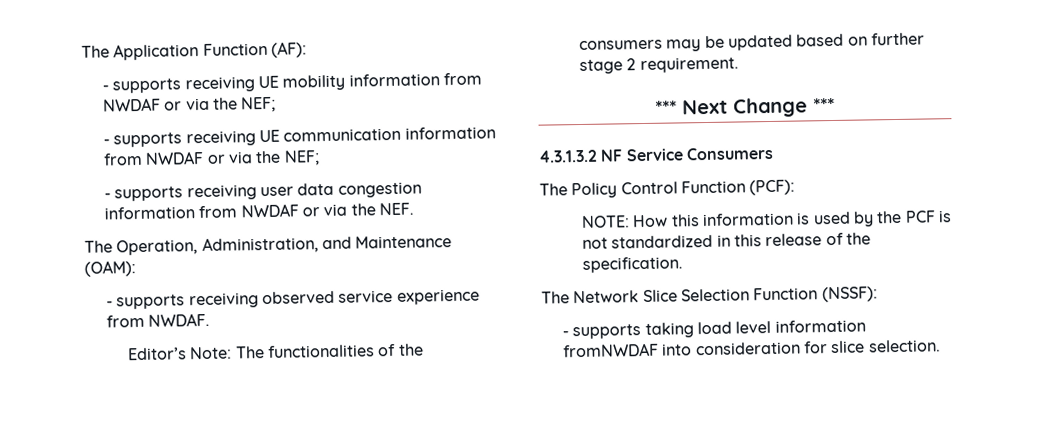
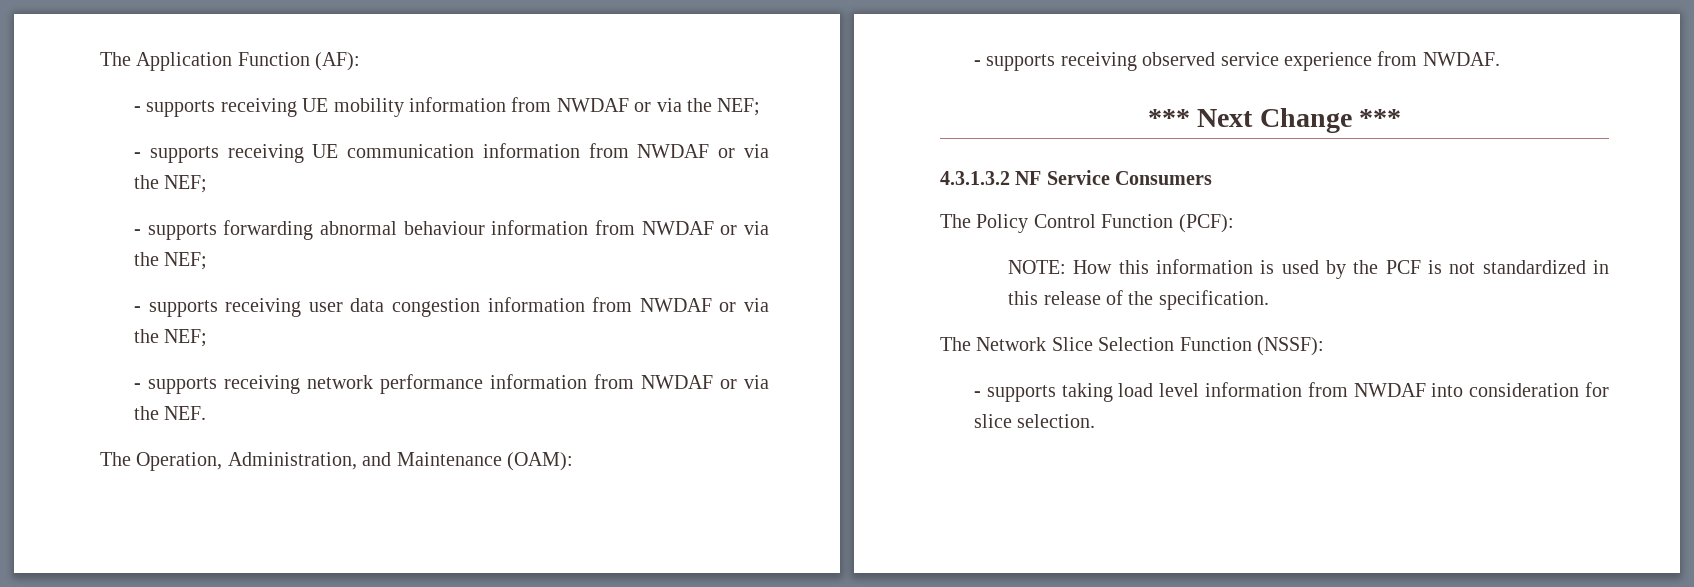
(320, 158) none -> [134,220,770,240] [134,252,208,270] // - supports forwarding abnormal behaviour information from NWDAF or via the NEF;
(376, 209) none -> [164,329,208,347] [134,374,769,394] [134,406,160,420] NEF; // - supports receiving network performance information from NWDAF or via the
[127,343,424,361] [578,32,925,52] [578,56,739,75] // Editor’s Note: The functionalities of the consumers may be updated based on further stage 2 requirement. -> (1500, 59) none
[561,342,659,358] fromNWDAF -> [1307,382,1426,397] from NWDAF

